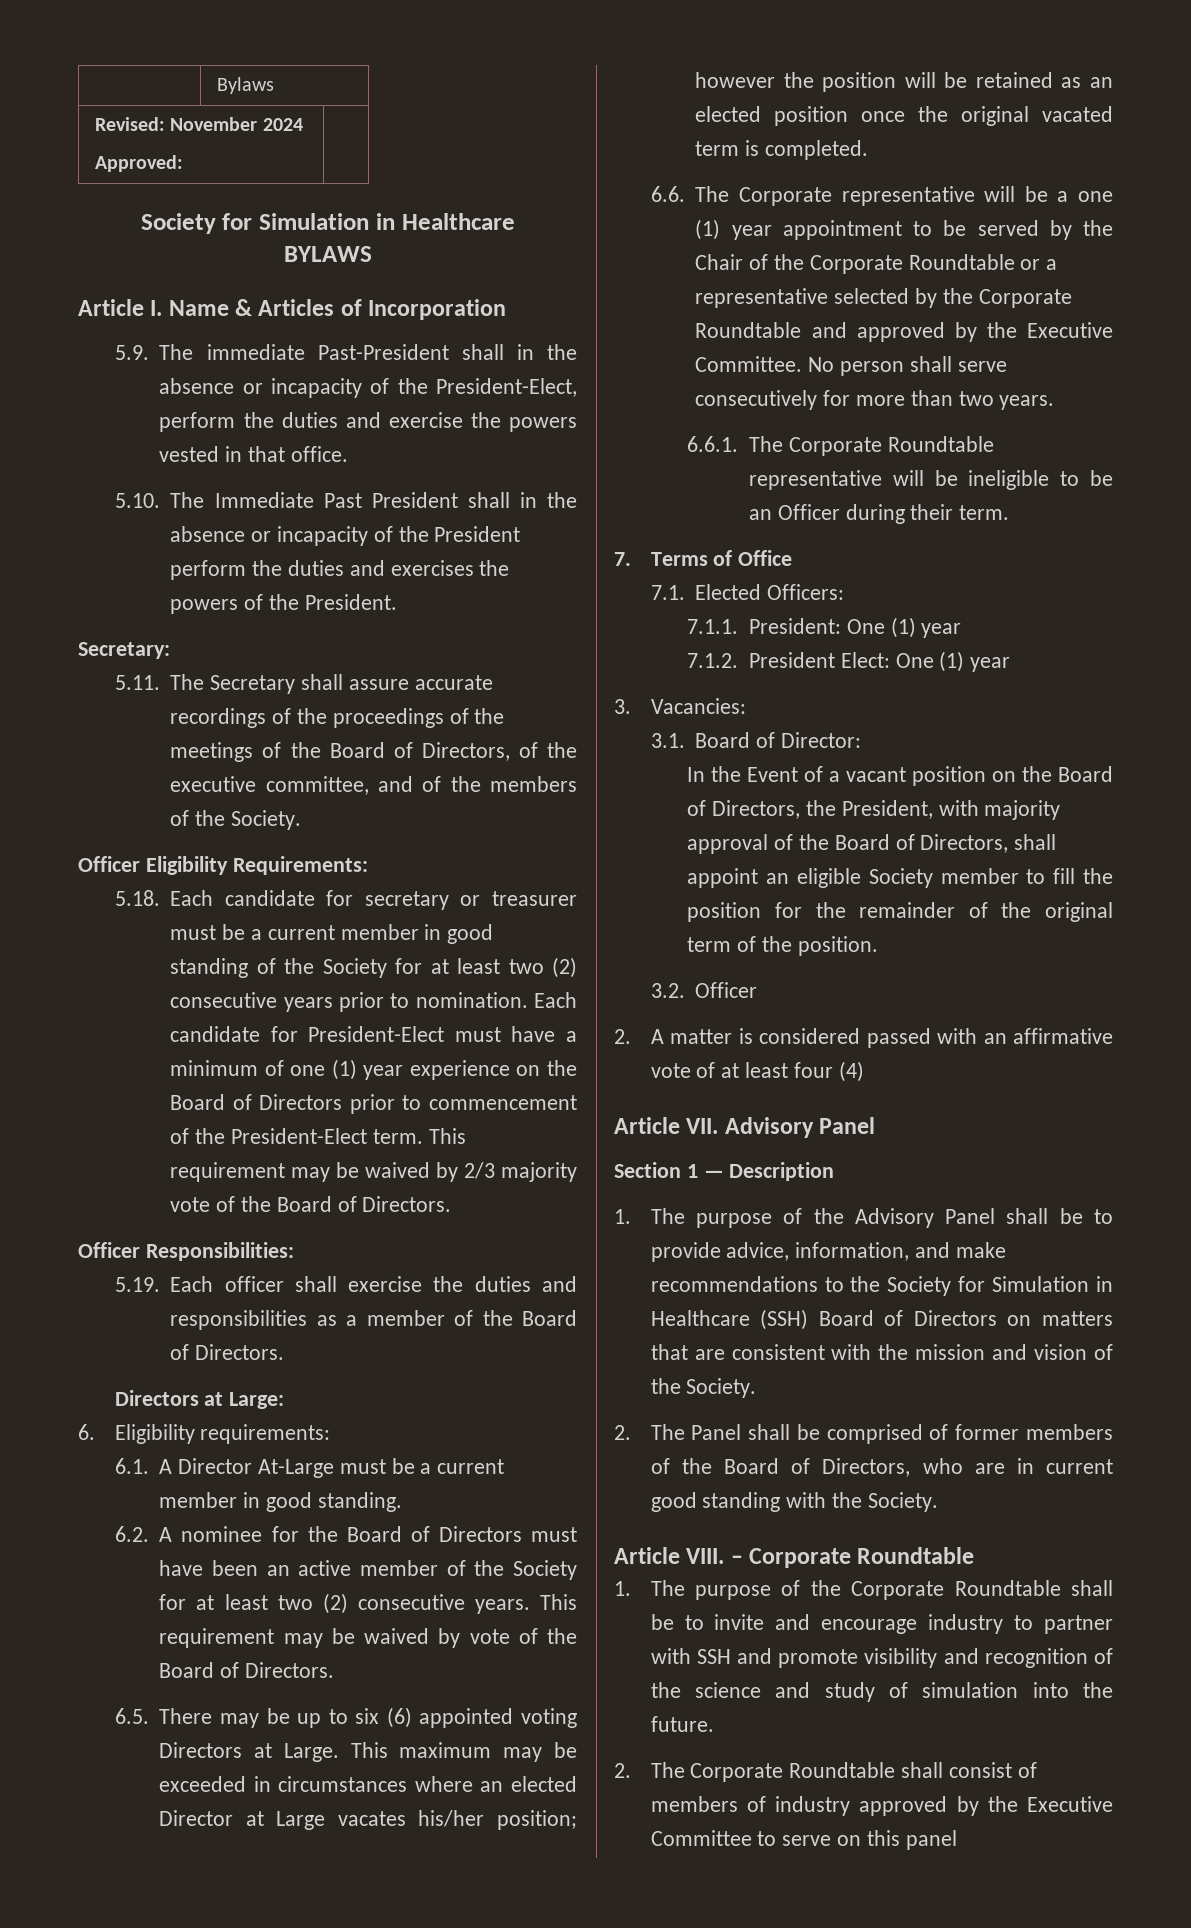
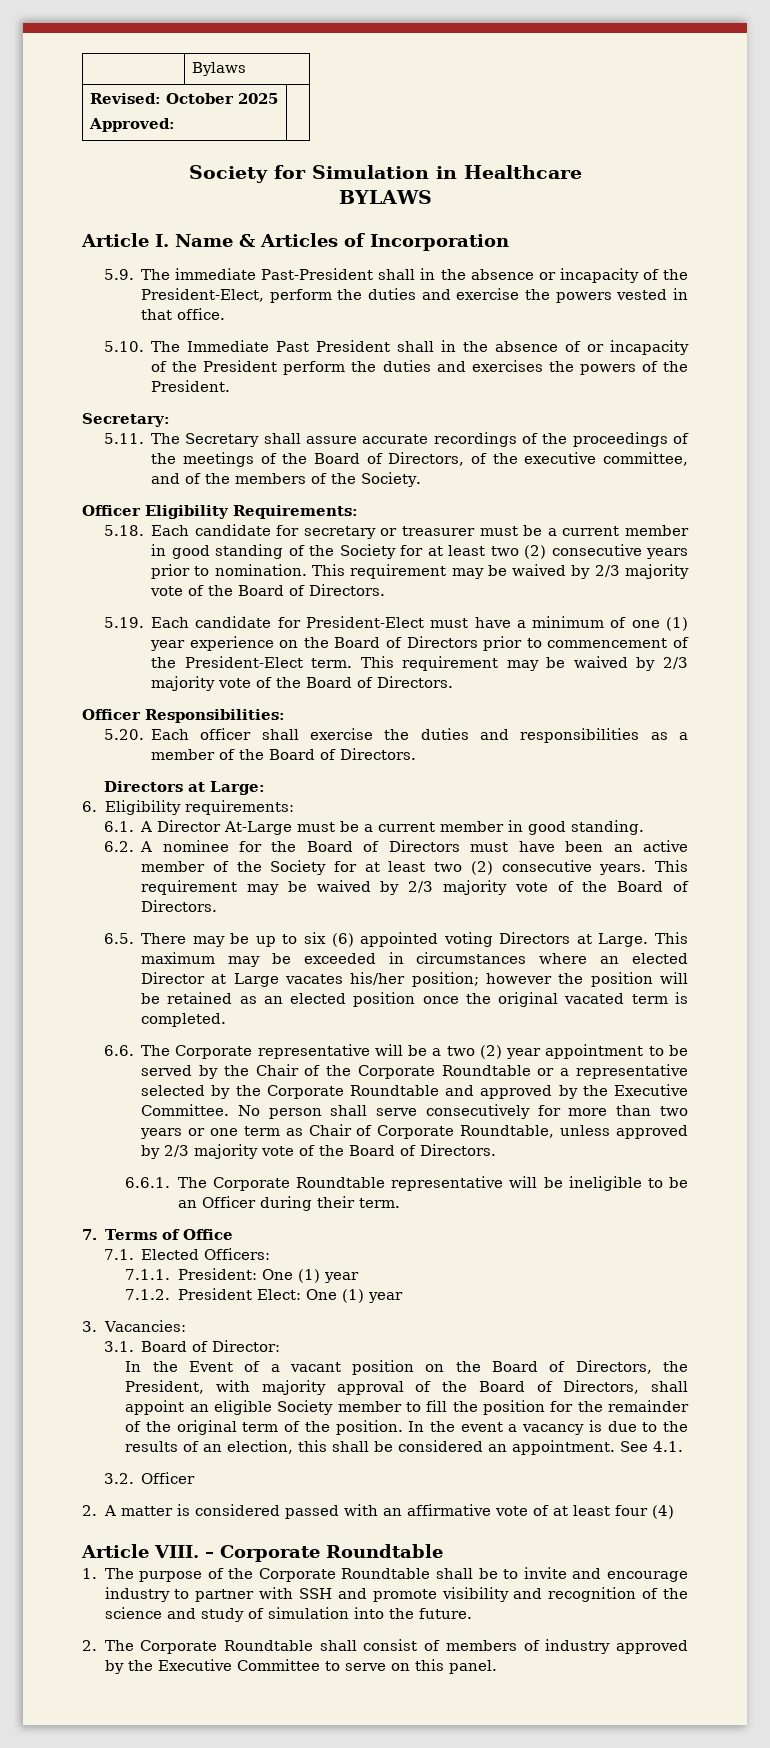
[170,117,303,131] November 2024 -> [165,93,278,104] October 2025
(246, 534) none -> [565,341,582,352] of
(528, 1000) none -> [311,564,689,579] [150,584,386,596] [103,617,144,628] This requirement may be waived by 2/3 majority vote of the Board of Directors. // 5.19.
[114,1277,160,1292] 5.19. -> [103,729,144,740] 5.20.
(461, 1638) none -> [408,880,507,895] 2/3 majority
[1078,191,1113,202] [695,219,721,240] one (1) -> [446,1045,502,1059] two (2)
[999,395,1055,410] years. -> [140,1124,689,1139] [141,1144,497,1159] years or one term as Chair of Corporate Roundtable, unless approved by 2/3 majority vote of the Board of Directors.
(878, 946) none -> [408,1420,689,1435] [125,1440,684,1455] In the event a vacancy is due to the results of an election, this shall be considered an appointment. See 4.1.
[614,1117,876,1138] [614,1162,835,1181] [614,1208,1113,1228] [650,1242,1006,1262] [650,1276,1113,1296] [650,1309,1113,1330] [650,1344,1113,1360] [650,1378,757,1398] [614,1424,1113,1444] [650,1458,1113,1477] [650,1492,938,1512] // Article VII. Advisory Panel // Section 1 — Description // 1. The purpose of the Advisory Panel shall be to provide advice, information, and make recommendations to the Society for Simulation in Healthcare (SSH) Board of Directors on matters that are consistent with the mission and vision of the Society. // 2. The Panel shall be comprised of former members of the Board of Directors, who are in current good standing with the Society. -> (674, 1512) none
[905,1830,957,1850] panel -> [448,1660,497,1674] panel.

